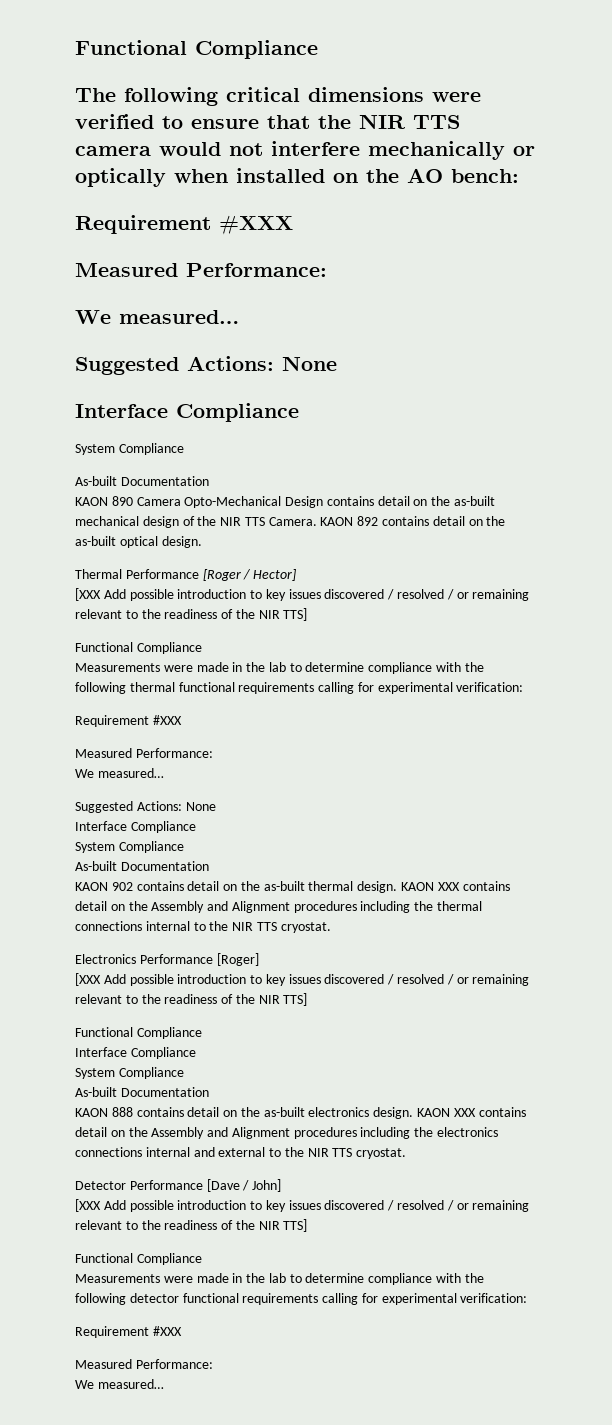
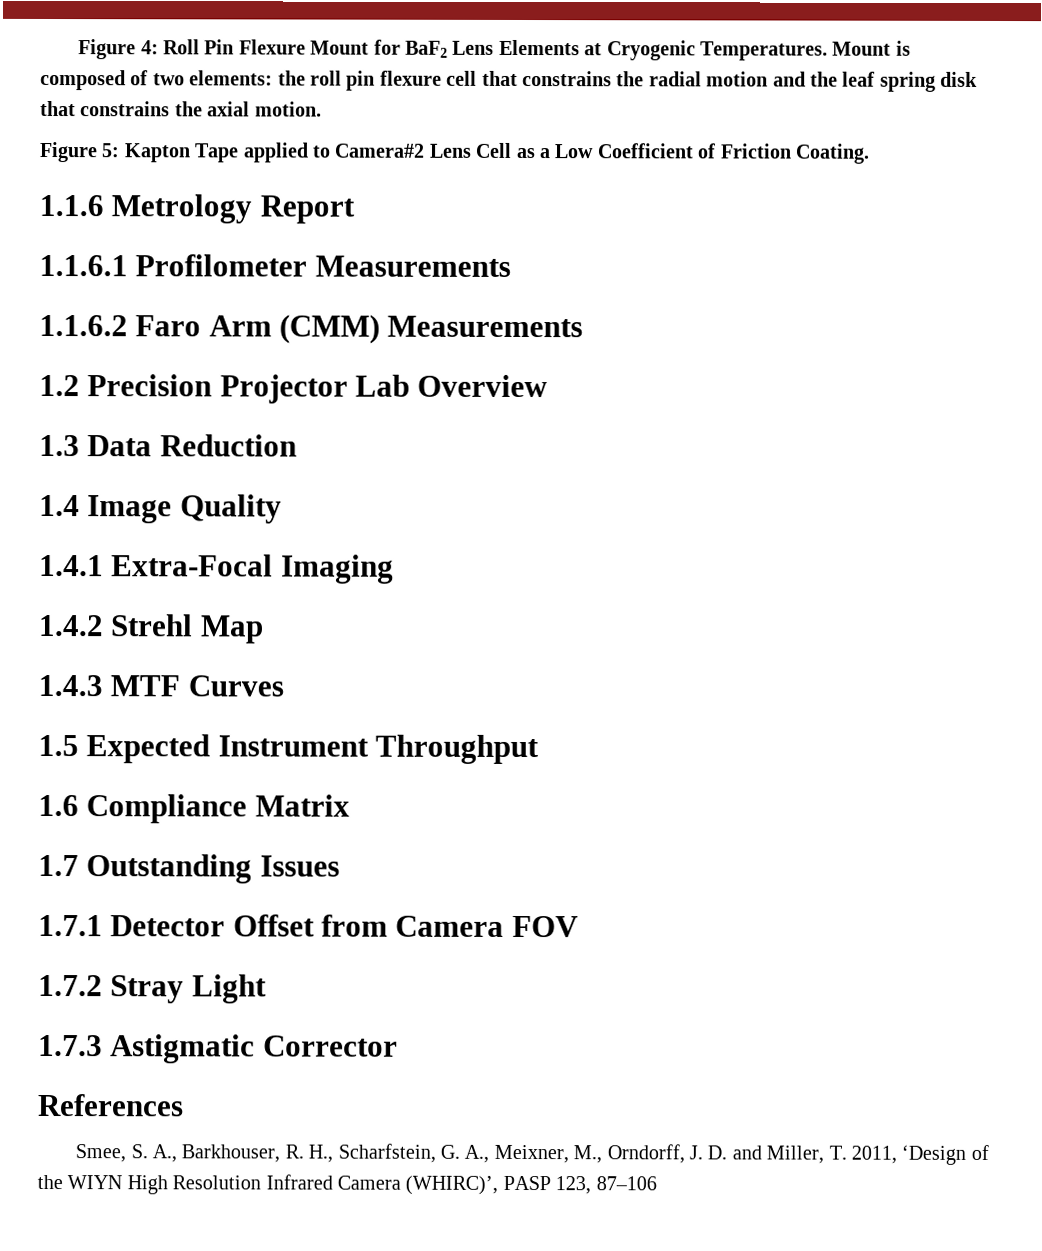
[75,40,318,59] [75,87,481,106] [75,114,460,129] [75,141,535,160] [75,168,519,187] [75,215,293,235] [75,263,327,277] [75,310,239,324] [75,356,337,375] [75,403,299,422] [75,443,184,455] [75,476,209,486] [75,496,496,508] [75,516,506,528] [75,536,202,548] [75,569,297,581] [75,588,530,601] [75,608,308,621] [75,642,202,654] [75,662,484,674] [75,682,524,694] [75,715,182,727] [75,748,213,758] [75,768,164,778] [75,801,216,813] [75,821,196,833] [75,841,184,853] [75,861,209,871] [75,881,510,893] [75,901,483,913] [75,921,331,933] [75,953,259,966] [75,973,530,986] [75,993,308,1006] [75,1027,202,1039] [75,1047,196,1059] [75,1067,184,1079] [75,1087,209,1097] [75,1107,526,1119] [75,1127,499,1139] [75,1147,407,1159] [75,1179,282,1192] [75,1199,530,1212] [75,1219,308,1232] [75,1253,202,1265] [75,1273,484,1285] [75,1293,528,1305] [75,1326,182,1338] [75,1359,213,1369] [75,1379,164,1389] Functional Compliance // The following critical dimensions were verified to ensure that the NIR TTS camera would not interfere mechanically or optically when installed on the AO bench: // Requirement #XXX // Measured Performance: // We measured… // Suggested Actions: None // Interface Compliance // System Compliance // As-built Documentation // KAON 890 Camera Opto-Mechanical Design contains detail on the as-built mechanical design of the NIR TTS Camera. KAON 892 contains detail on the as-built optical design. // Thermal Performance [Roger / Hector] // [XXX Add possible introduction to key issues discovered / resolved / or remaining relevant to the readiness of the NIR TTS] // Functional Compliance // Measurements were made in the lab to determine compliance with the following thermal functional requirements calling for experimental verification: // Requirement #XXX // Measured Performance: // We measured… // Suggested Actions: None // Interface Compliance // System Compliance // As-built Documentation // KAON 902 contains detail on the as-built thermal design. KAON XXX contains detail on the Assembly and Alignment procedures including the thermal connections internal to the NIR TTS cryostat. // Electronics Performance [Roger] // [XXX Add possible introduction to key issues discovered / resolved / or remaining relevant to the readiness of the NIR TTS] // Functional Compliance // Interface Compliance // System Compliance // As-built Documentation // KAON 888 contains detail on the as-built electronics design. KAON XXX contains detail on the Assembly and Alignment procedures including the electronics connections internal and external to the NIR TTS cryostat. // Detector Performance [Dave / John] // [XXX Add possible introduction to key issues discovered / resolved / or remaining relevant to the readiness of the NIR TTS] // Functional Compliance // Measurements were made in the lab to determine compliance with the following detector functional requirements calling for experimental verification: // Requirement #XXX // Measured Performance: // We measured… -> [78,39,911,61] [40,69,979,92] [40,100,322,117] [39,141,870,164] [39,194,355,224] [39,254,511,277] [39,314,584,344] [39,374,549,404] [39,434,297,457] [39,494,282,524] [39,554,394,584] [38,614,264,644] [38,674,284,697] [38,734,540,765] [38,794,350,824] [38,854,340,884] [38,914,579,938] [38,974,267,1004] [38,1034,398,1064] [37,1093,184,1117] [75,1143,989,1165] [37,1174,657,1195] Figure 4: Roll Pin Flexure Mount for BaF2 Lens Elements at Cryogenic Temperatures. Mount is composed of two elements: the roll pin flexure cell that constrains the radial motion and the leaf spring disk that constrains the axial motion. // Figure 5: Kapton Tape applied to Camera#2 Lens Cell as a Low Coefficient of Friction Coating. // 1.1.6 Metrology Report // 1.1.6.1 Profilometer Measurements // 1.1.6.2 Faro Arm (CMM) Measurements // 1.2 Precision Projector Lab Overview // 1.3 Data Reduction // 1.4 Image Quality // 1.4.1 Extra-Focal Imaging // 1.4.2 Strehl Map // 1.4.3 MTF Curves // 1.5 Expected Instrument Throughput // 1.6 Compliance Matrix // 1.7 Outstanding Issues // 1.7.1 Detector Offset from Camera FOV // 1.7.2 Stray Light // 1.7.3 Astigmatic Corrector // References // Smee, S. A., Barkhouser, R. H., Scharfstein, G. A., Meixner, M., Orndorff, J. D. and Miller, T. 2011, ‘Design of the WIYN High Resolution Infrared Camera (WHIRC)’, PASP 123, 87–106

